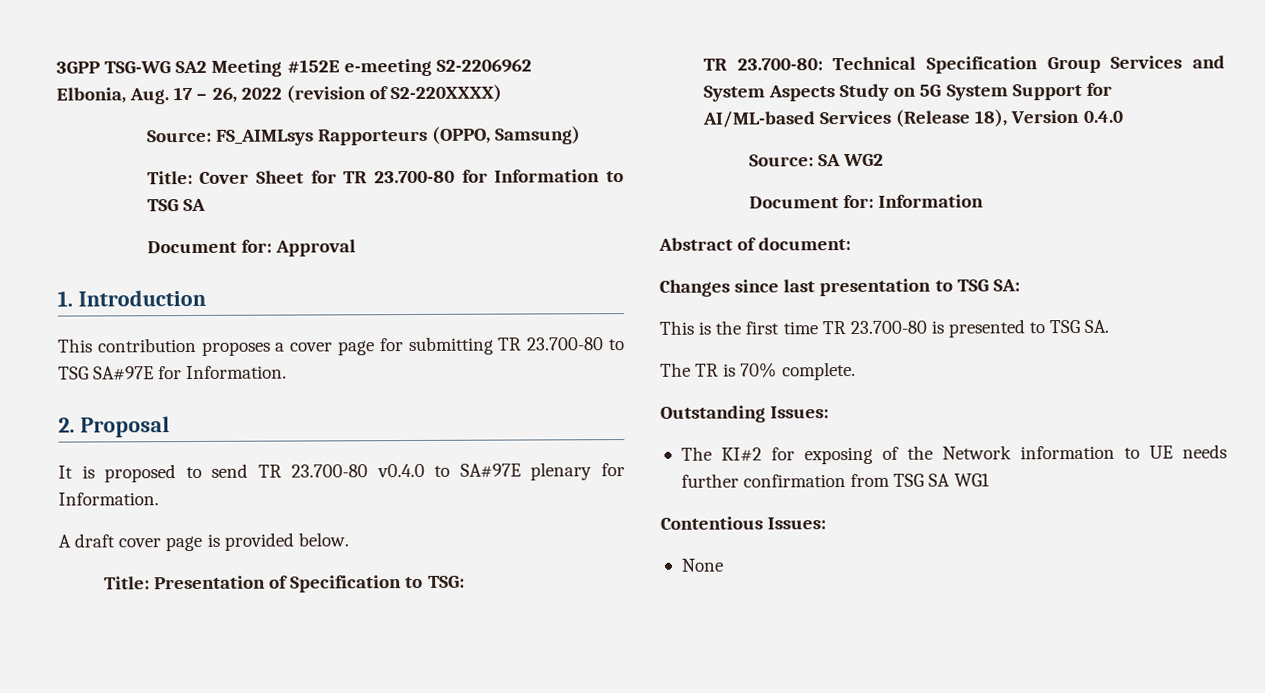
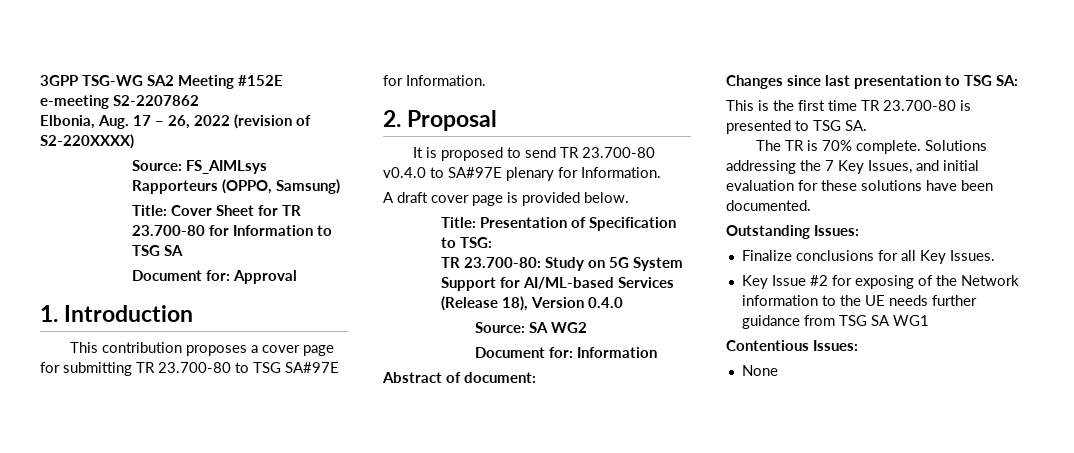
[435,58,532,73] S2-2206962 -> [113,95,199,106] S2-2207862
[832,55,1225,74] [702,85,836,102] Technical Specification Group Services and System Aspects -> (541, 262) none
[660,405,830,423] [680,446,762,462] // Outstanding Issues: // The KI#2 -> [925,140,988,151] [726,160,979,174] [726,180,993,191] [726,200,811,211] [726,225,859,239] [741,250,995,264] [741,275,828,289] Solutions addressing the 7 Key Issues, and initial evaluation for these solutions have been documented. // Outstanding Issues: // Finalize conclusions for all Key Issues. // Key Issue #2
(1140, 453) none -> [839,295,861,306] the
[743,474,847,488] confirmation -> [741,315,800,329] guidance

